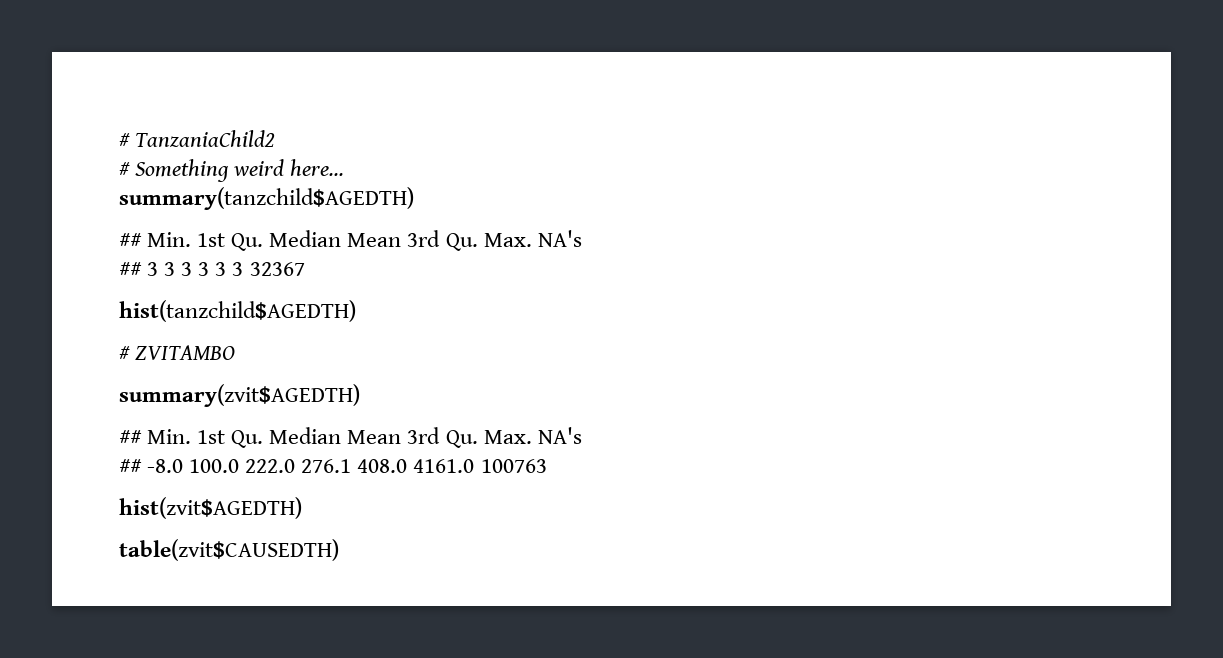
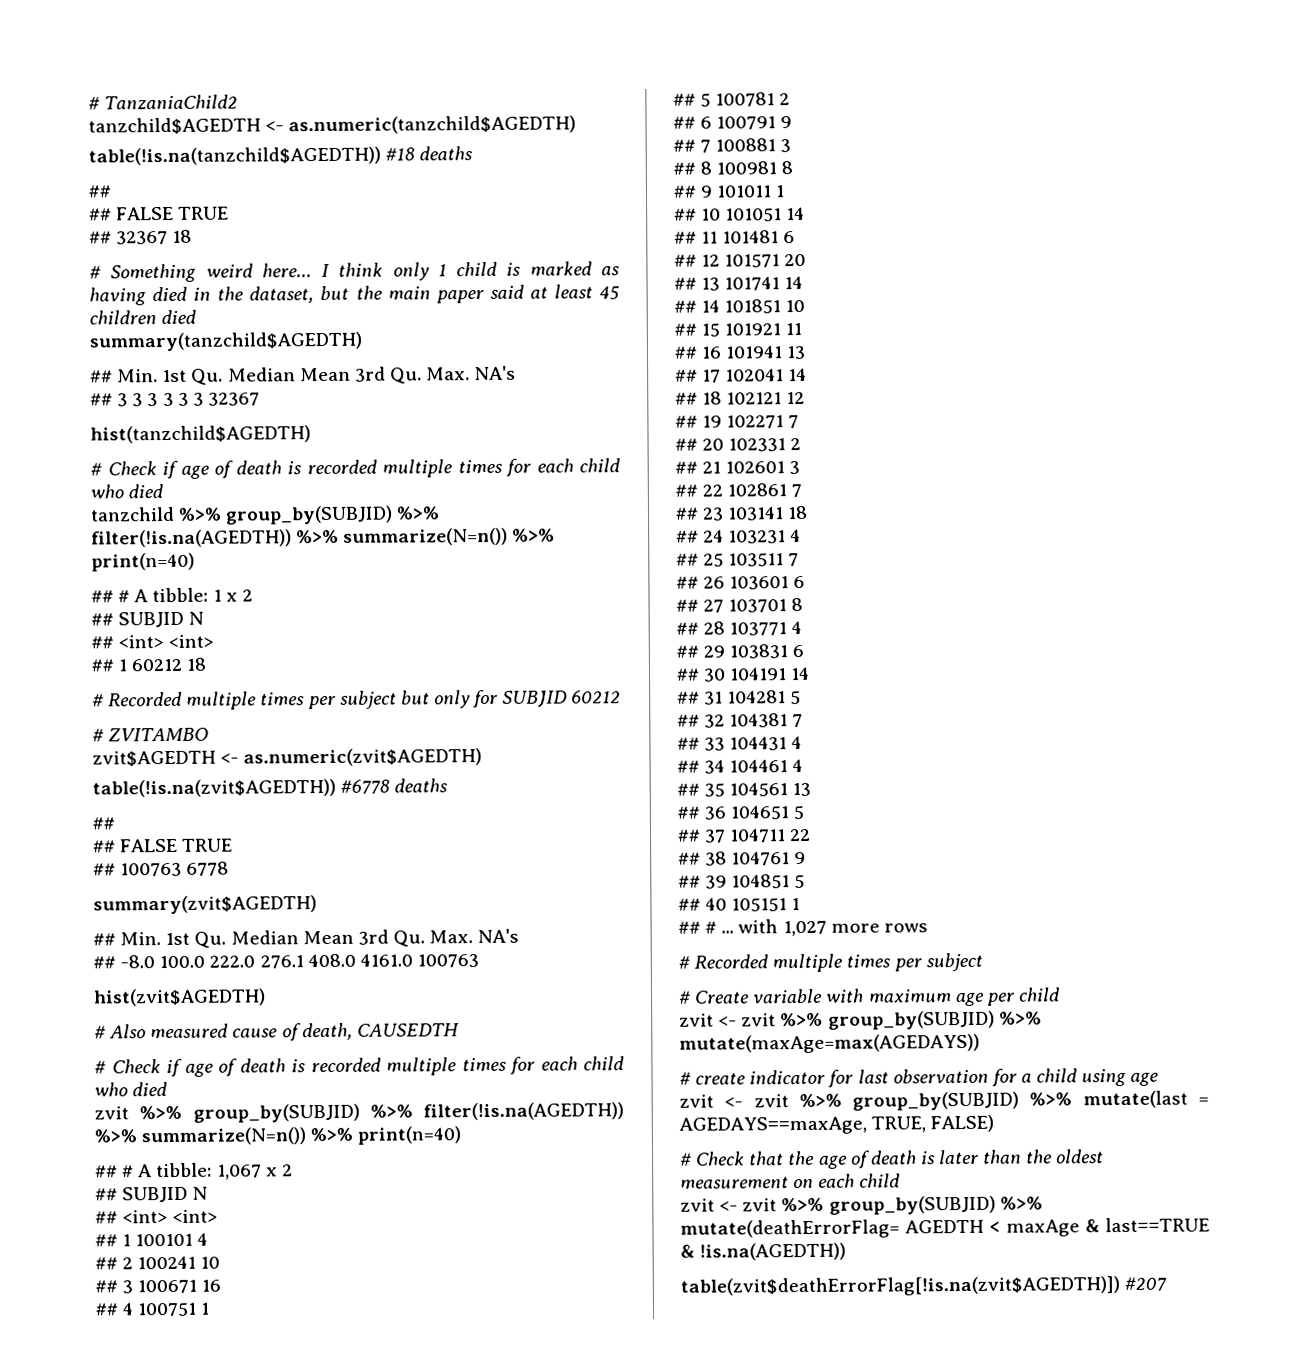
[119,159,345,182] # Something weird here... -> [88,115,577,135] [88,146,474,166] [88,185,111,198] [89,206,230,221] [89,229,193,245] [89,261,620,283] [89,284,620,306] [89,309,197,325] tanzchild$AGEDTH <- as.numeric(tanzchild$AGEDTH) // table(!is.na(tanzchild$AGEDTH)) #18 deaths // ## // ## FALSE TRUE // ## 32367 18 // # Something weird here... I think only 1 child is marked as having died in the dataset, but the main paper said at least 45 children died
[135,345,236,360] ZVITAMBO -> [107,458,620,480] [90,484,164,499] [90,505,441,525] [91,527,556,548] [91,552,195,572] [91,587,253,603] [91,611,205,628] [91,634,215,649] [91,657,207,672] [92,689,622,710] [92,727,210,742] [92,748,483,767] [92,778,449,798] [92,817,115,830] [93,838,234,853] [93,861,230,877] Check if age of death is recorded multiple times for each child who died // tanzchild %>% group_by(SUBJID) %>% filter(!is.na(AGEDTH)) %>% summarize(N=n()) %>% print(n=40) // ## # A tibble: 1 x 2 // ## SUBJID N // ## <int> <int> // ## 1 60212 18 // # Recorded multiple times per subject but only for SUBJID 60212 // # ZVITAMBO // zvit$AGEDTH <- as.numeric(zvit$AGEDTH) // table(!is.na(zvit$AGEDTH)) #6778 deaths // ## // ## FALSE TRUE // ## 100763 6778
[119,539,339,561] table(zvit$CAUSEDTH) -> [94,1022,460,1042] [94,1056,624,1078] [94,1082,168,1097] [94,1102,624,1123] [94,1126,462,1146] [95,1162,293,1180] [95,1186,209,1203] [95,1209,219,1224] [95,1232,209,1247] [95,1255,221,1270] [95,1279,222,1294] [95,1302,211,1317] [673,92,791,107] [673,116,793,130] [673,138,792,153] [673,161,794,175] [673,185,786,198] [674,206,806,222] [674,230,796,244] [674,253,807,268] [674,275,804,291] [674,299,806,314] [674,323,803,337] [674,345,807,360] [675,367,808,383] [675,391,806,405] [675,415,800,429] [675,438,802,452] [675,461,801,475] [675,483,803,498] [675,505,809,521] [676,529,802,544] [676,553,800,567] [676,575,806,590] [676,598,804,613] [676,621,803,636] [676,644,805,659] [676,666,811,682] [677,690,802,705] [677,713,804,728] [677,736,803,751] [677,759,804,774] [677,782,812,797] [677,805,805,820] [677,828,812,843] [678,851,807,866] [678,874,806,889] [678,897,801,912] [678,919,928,937] [678,952,983,973] [678,987,1060,1007] [679,1010,1042,1030] [679,1033,980,1054] [679,1068,1160,1088] [679,1090,1209,1111] [679,1114,995,1135] [680,1149,1105,1169] [680,1173,901,1189] [680,1195,1043,1215] [680,1217,1210,1239] [680,1242,847,1261] [680,1276,1168,1297] # Also measured cause of death, CAUSEDTH // # Check if age of death is recorded multiple times for each child who died // zvit %>% group_by(SUBJID) %>% filter(!is.na(AGEDTH)) %>% summarize(N=n()) %>% print(n=40) // ## # A tibble: 1,067 x 2 // ## SUBJID N // ## <int> <int> // ## 1 100101 4 // ## 2 100241 10 // ## 3 100671 16 // ## 4 100751 1 // ## 5 100781 2 // ## 6 100791 9 // ## 7 100881 3 // ## 8 100981 8 // ## 9 101011 1 // ## 10 101051 14 // ## 11 101481 6 // ## 12 101571 20 // ## 13 101741 14 // ## 14 101851 10 // ## 15 101921 11 // ## 16 101941 13 // ## 17 102041 14 // ## 18 102121 12 // ## 19 102271 7 // ## 20 102331 2 // ## 21 102601 3 // ## 22 102861 7 // ## 23 103141 18 // ## 24 103231 4 // ## 25 103511 7 // ## 26 103601 6 // ## 27 103701 8 // ## 28 103771 4 // ## 29 103831 6 // ## 30 104191 14 // ## 31 104281 5 // ## 32 104381 7 // ## 33 104431 4 // ## 34 104461 4 // ## 35 104561 13 // ## 36 104651 5 // ## 37 104711 22 // ## 38 104761 9 // ## 39 104851 5 // ## 40 105151 1 // ## # ... with 1,027 more rows // # Recorded multiple times per subject // # Create variable with maximum age per child // zvit <- zvit %>% group_by(SUBJID) %>% mutate(maxAge=max(AGEDAYS)) // # create indicator for last observation for a child using age // zvit <- zvit %>% group_by(SUBJID) %>% mutate(last = AGEDAYS==maxAge, TRUE, FALSE) // # Check that the age of death is later than the oldest measurement on each child // zvit <- zvit %>% group_by(SUBJID) %>% mutate(deathErrorFlag= AGEDTH < maxAge & last==TRUE & !is.na(AGEDTH)) // table(zvit$deathErrorFlag[!is.na(zvit$AGEDTH)]) #207

